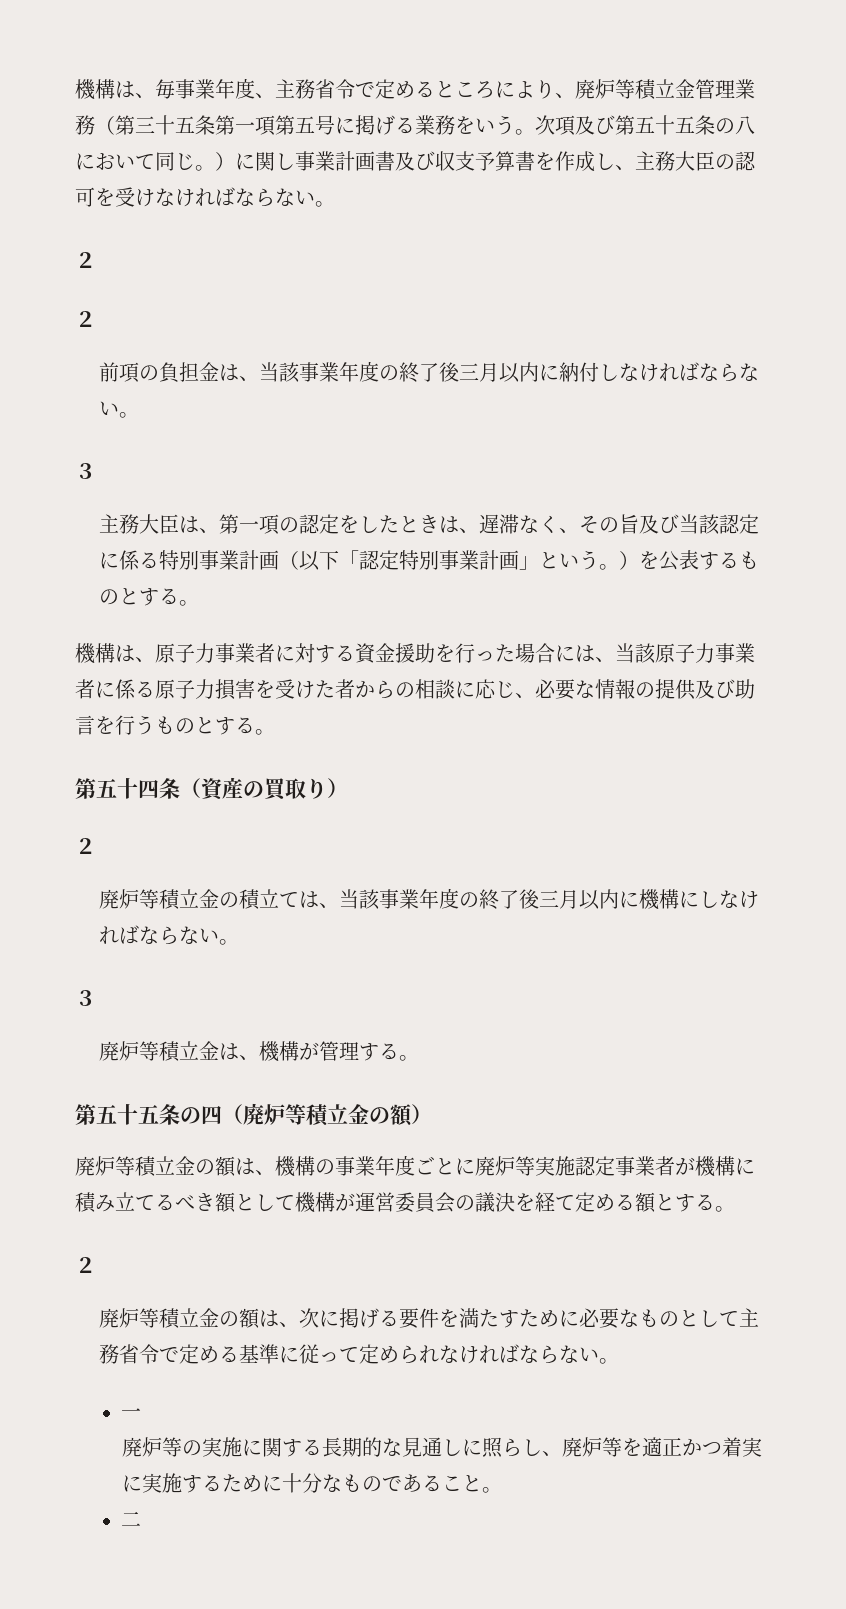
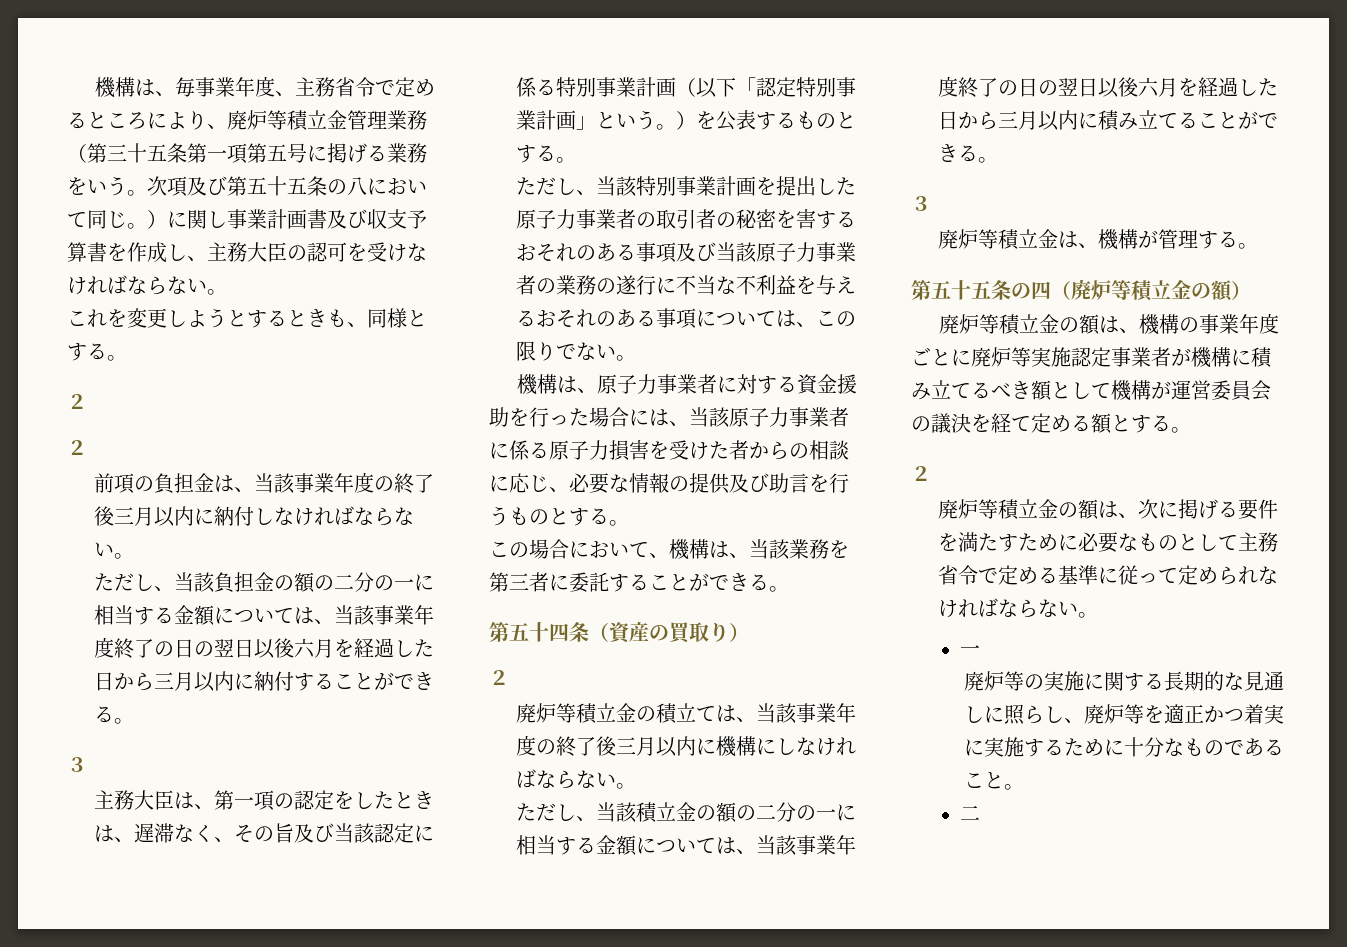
(335, 204) none -> [67,308,427,328] [67,343,127,361] // これを変更しようとするときも、同様とする。
(139, 415) none -> [93,572,434,593] [93,605,434,626] [93,637,434,659] [93,671,434,692] [93,706,134,724] // ただし、当該負担金の額の二分の一に相当する金額については、当該事業年度終了の日の翌日以後六月を経過した日から三月以内に納付することができる。
(199, 603) none -> [515,176,856,197] [515,209,856,229] [515,242,856,263] [515,275,856,295] [515,308,856,329] [515,341,636,361] // ただし、当該特別事業計画を提出した原子力事業者の取引者の秘密を害するおそれのある事項及び当該原子力事業者の業務の遂行に不当な不利益を与えるおそれのある事項については、この限りでない。
(275, 732) none -> [489,539,849,560] [489,572,789,593] // この場合において、機構は、当該業務を第三者に委託することができる。
(239, 942) none -> [515,802,856,823] [515,835,856,856] [937,76,1278,98] [937,110,1278,131] [937,144,998,163] // ただし、当該積立金の額の二分の一に相当する金額については、当該事業年度終了の日の翌日以後六月を経過した日から三月以内に積み立てることができる。

